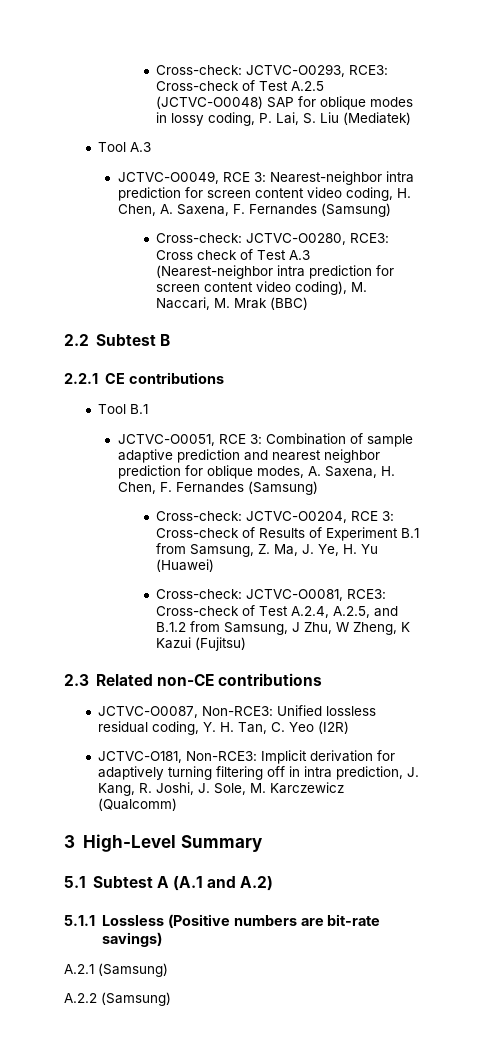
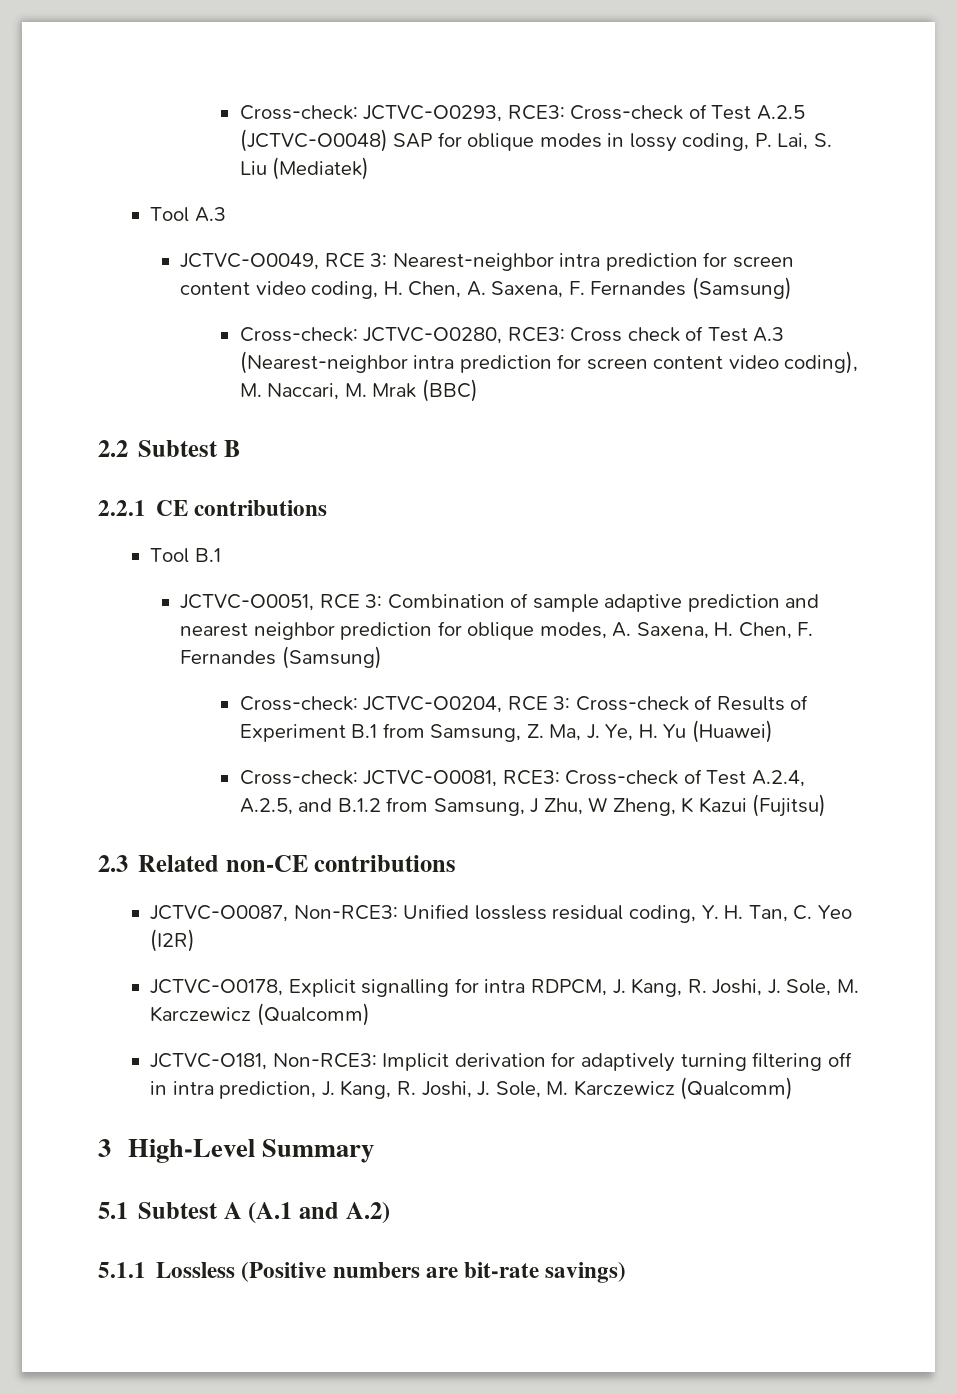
(350, 727) none -> [150,978,859,997] [150,1003,370,1026] // JCTVC-O0178, Explicit signalling for intra RDPCM, J. Kang, R. Joshi, J. Sole, M. Karczewicz (Qualcomm)
[64,963,168,977] [64,992,171,1006] // A.2.1 (Samsung) // A.2.2 (Samsung) -> (627, 1272) none

